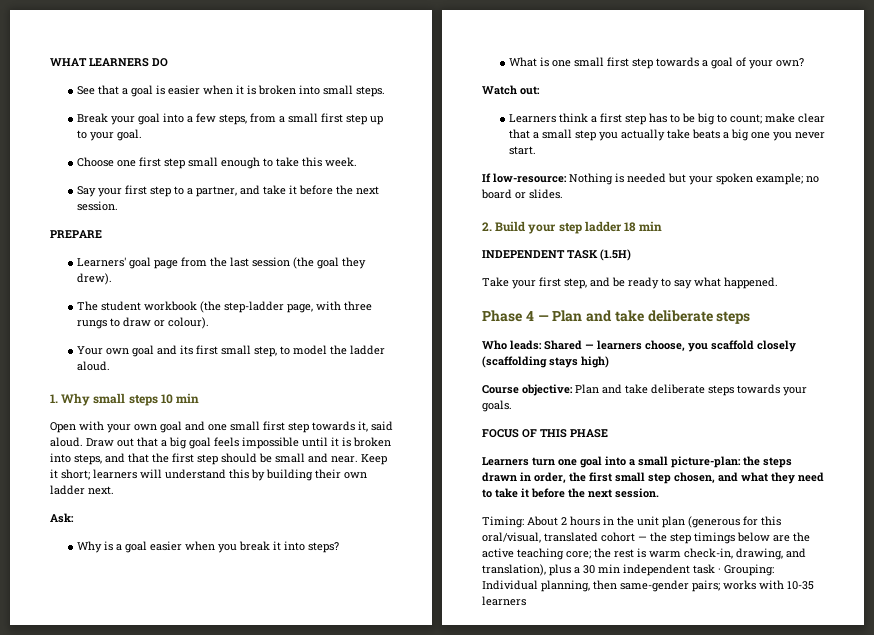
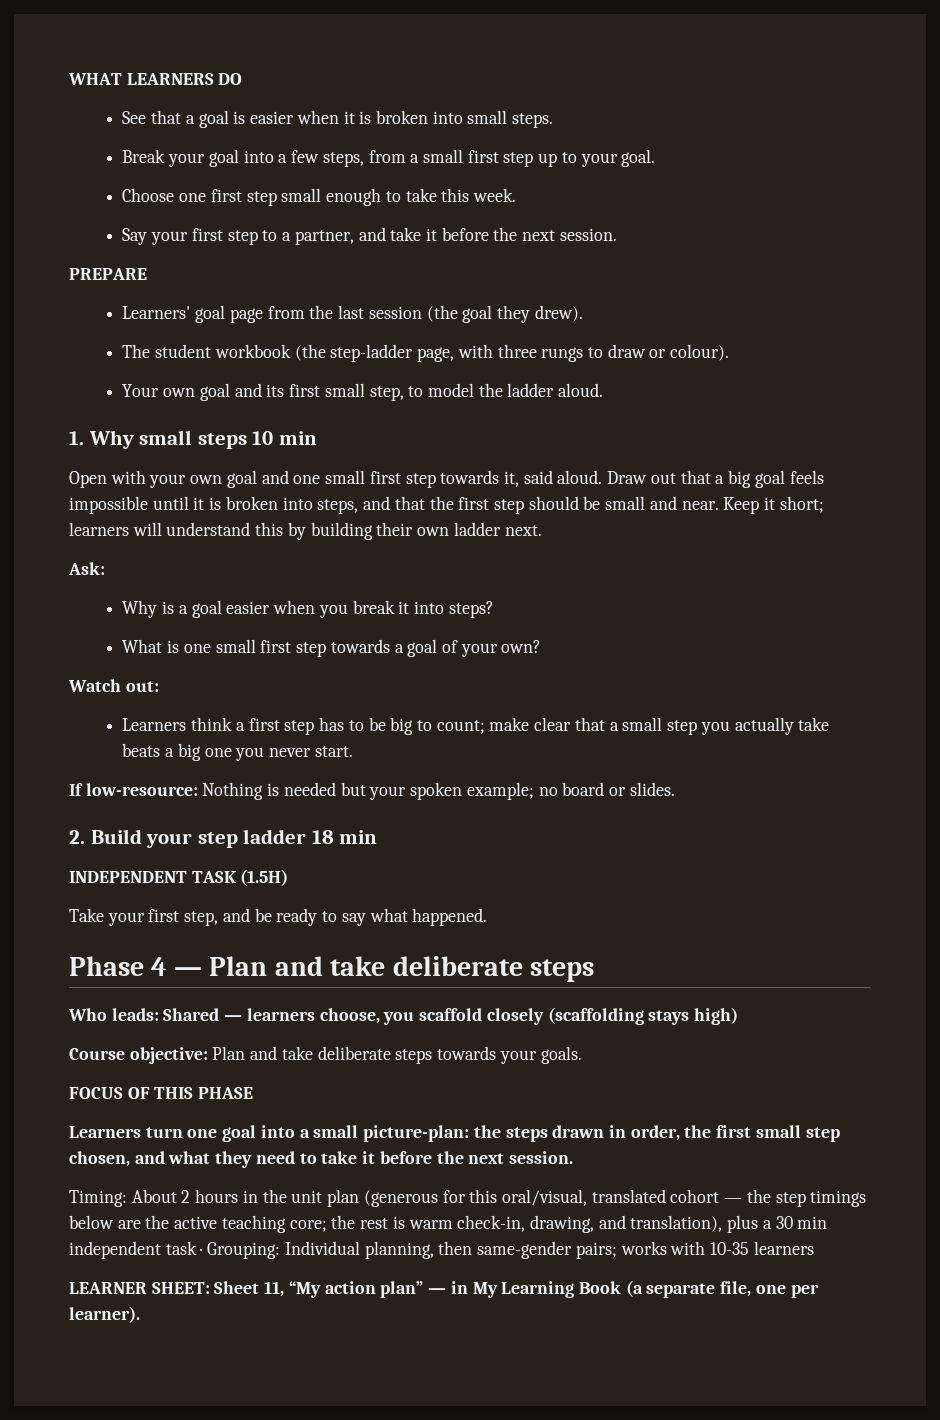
(526, 601) none -> [69,1280,819,1298] [69,1306,140,1323] // LEARNER SHEET: Sheet 11, “My action plan” — in My Learning Book (a separate file, one per learner).

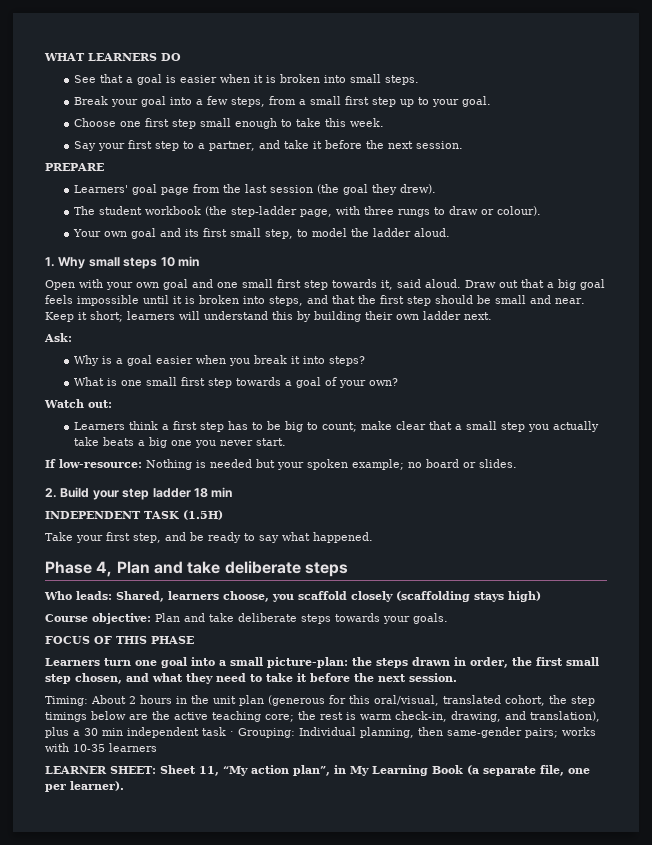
[151,957,202,976] 4 — -> [96,561,113,577] 4,
[163,1008,243,1021] Shared — -> [116,591,164,602] Shared,
[670,1189,743,1203] cohort — -> [505,695,545,706] cohort,
[380,1281,447,1298] plan” — -> [293,765,330,776] plan”,

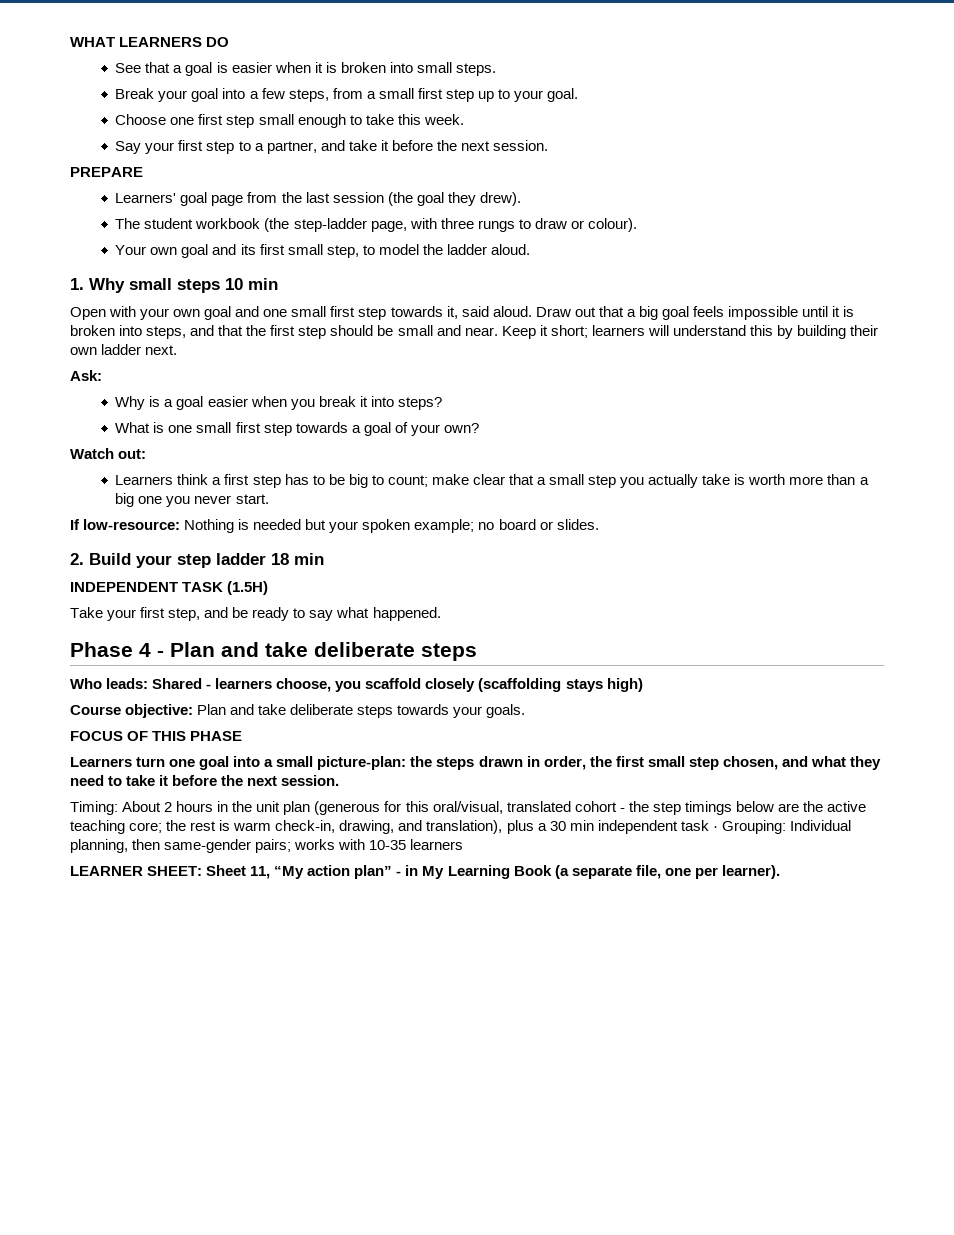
[102,437,134,446] beats -> [734,474,856,485] is worth more than
[96,561,113,577] 4, -> [139,643,164,657] 4 -
[116,591,164,602] Shared, -> [152,678,212,689] Shared -
[505,695,545,706] cohort, -> [574,801,625,812] cohort -
[293,765,330,776] plan”, -> [354,865,402,879] plan” -

